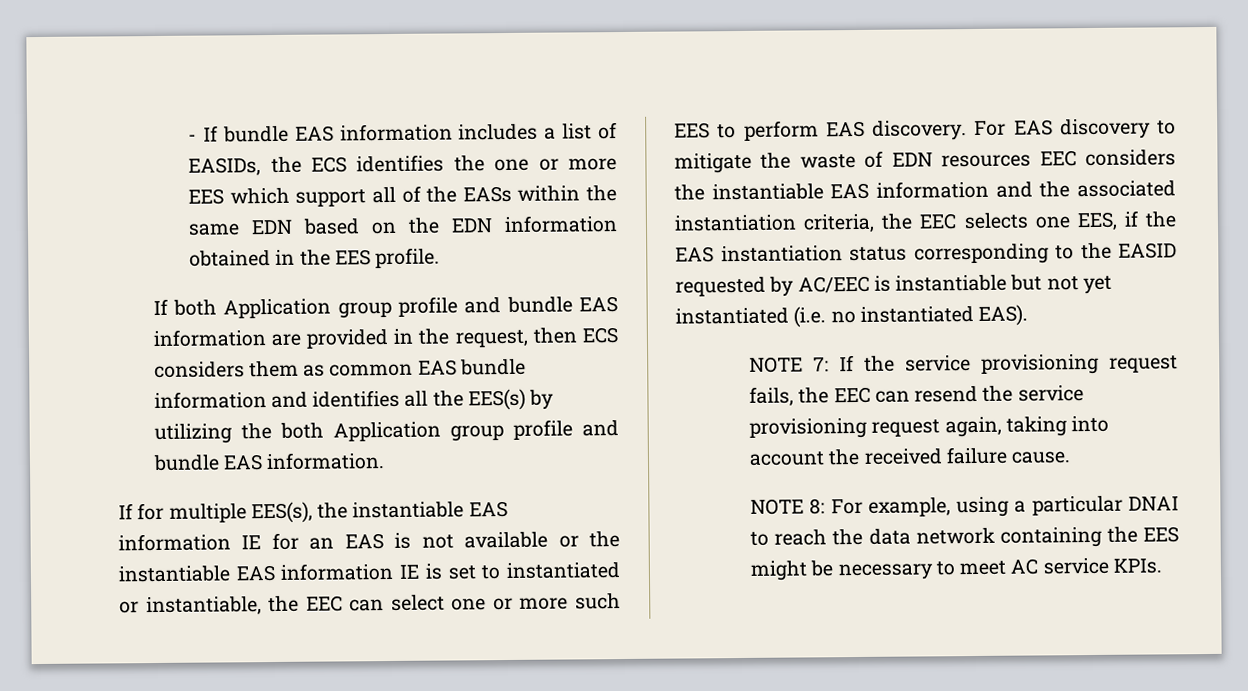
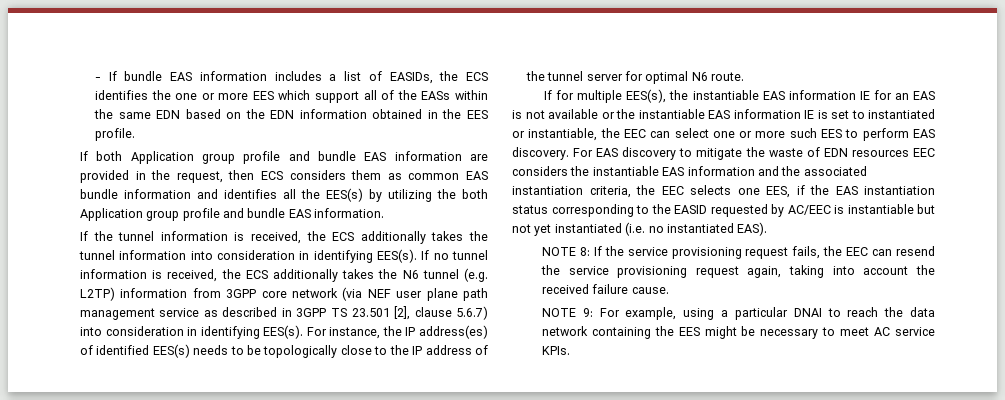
(386, 461) none -> [79,231,488,244] [78,249,488,263] [79,268,488,282] [79,287,488,301] [79,306,488,320] [79,325,489,339] [79,344,488,358] [525,71,745,84] // If the tunnel information is received, the ECS additionally takes the tunnel information into consideration in identifying EES(s). If no tunnel information is received, the ECS additionally takes the N6 tunnel (e.g. L2TP) information from 3GPP core network (via NEF user plane path management service as described in 3GPP TS 23.501 [2], clause 5.6.7) into consideration in identifying EES(s). For instance, the IP address(es) of identified EES(s) needs to be topologically close to the IP address of the tunnel server for optimal N6 route.
[813,357,830,372] 7: -> [579,247,590,256] 8:
[809,498,826,515] 8: -> [582,308,593,317] 9:

